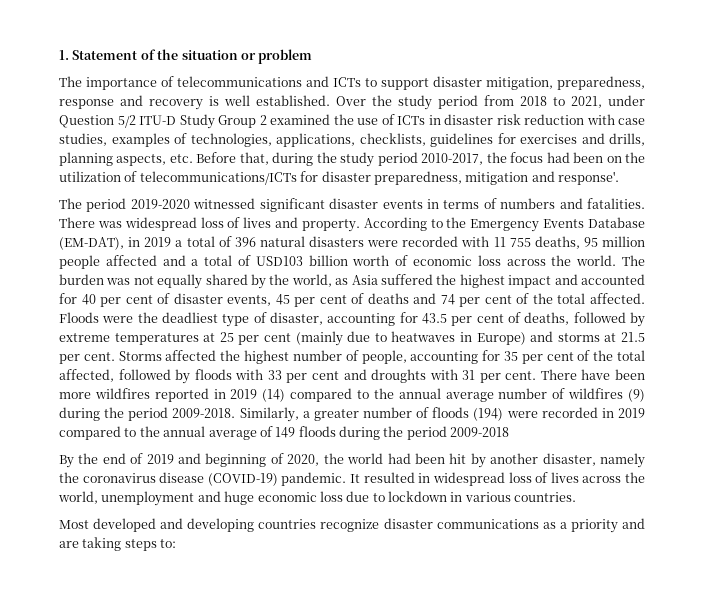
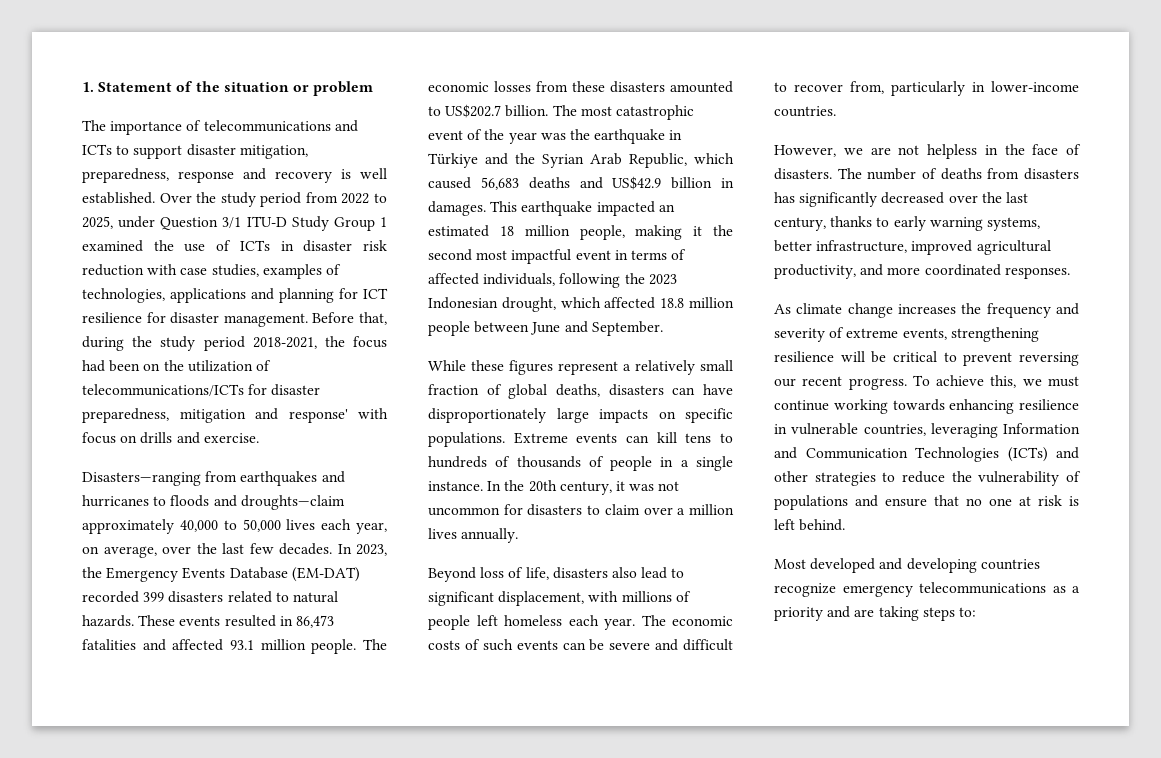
[520,96,602,108] 2018 to 2021, -> [341,193,387,204] [82,216,113,229] 2022 to 2025,
[117,115,136,128] 5/2 -> [222,217,242,228] 3/1
[259,115,267,125] 2 -> [380,217,387,227] 1
[276,133,645,147] [59,152,193,166] applications, checklists, guidelines for exercises and drills, planning aspects, etc. -> [170,288,388,303] [82,312,308,327] applications and planning for ICT resilience for disaster management.
[421,153,484,165] 2010-2017, -> [252,337,317,349] 2018-2021,
[558,171,619,185] [59,198,646,212] [59,217,645,232] [59,236,645,250] [59,255,645,269] [59,274,645,289] [59,293,646,307] [59,312,645,327] [59,331,646,346] [59,350,645,364] [59,369,645,384] [59,388,645,402] [59,407,645,422] [59,426,510,440] [59,453,646,468] [59,472,646,486] [58,491,577,506] response'. // The period 2019-2020 witnessed significant disaster events in terms of numbers and fatalities. There was widespread loss of lives and property. According to the Emergency Events Database (EM-DAT), in 2019 a total of 396 natural disasters were recorded with 11 755 deaths, 95 million people affected and a total of USD103 billion worth of economic loss across the world. The burden was not equally shared by the world, as Asia suffered the highest impact and accounted for 40 per cent of disaster events, 45 per cent of deaths and 74 per cent of the total affected. Floods were the deadliest type of disaster, accounting for 43.5 per cent of deaths, followed by extreme temperatures at 25 per cent (mainly due to heatwaves in Europe) and storms at 21.5 per cent. Storms affected the highest number of people, accounting for 35 per cent of the total affected, followed by floods with 33 per cent and droughts with 31 per cent. There have been more wildfires reported in 2019 (14) compared to the annual average number of wildfires (9) during the period 2009-2018. Similarly, a greater number of floods (194) were recorded in 2019 compared to the annual average of 149 floods during the period 2009-2018 // By the end of 2019 and beginning of 2020, the world had been hit by another disaster, namely the coronavirus disease (COVID-19) pandemic. It resulted in widespread loss of lives across the world, unemployment and huge economic loss due to lockdown in various countries. -> [288,408,388,423] [82,432,259,444] [82,471,345,486] [82,495,345,510] [82,519,387,534] [82,543,387,558] [82,567,360,582] [82,591,338,603] [82,615,334,628] [82,639,387,654] [428,81,733,93] [428,104,694,120] [428,129,683,144] [428,153,734,168] [428,176,734,190] [428,201,675,216] [428,225,733,240] [428,249,687,264] [428,273,677,288] [428,297,734,312] [428,321,663,336] [428,360,733,375] [428,384,733,399] [428,408,733,423] [428,432,733,447] [428,456,733,471] [428,480,680,495] [428,504,734,516] [428,528,519,543] [428,567,685,582] [428,591,691,606] [428,615,733,630] [428,639,733,651] [774,81,1079,96] [774,106,836,117] [774,144,1081,159] [774,168,1079,180] [774,192,1028,207] [774,216,1040,231] [774,240,1051,255] [774,264,1070,279] [774,303,1079,318] [774,327,1039,342] [774,351,1079,366] [774,375,1079,390] [774,399,1079,414] [774,423,1080,438] [774,447,1079,462] [774,471,1081,486] [774,495,1079,510] [774,519,846,531] response' with focus on drills and exercise. // Disasters—ranging from earthquakes and hurricanes to floods and droughts—claim approximately 40,000 to 50,000 lives each year, on average, over the last few decades. In 2023, the Emergency Events Database (EM-DAT) recorded 399 disasters related to natural hazards. These events resulted in 86,473 fatalities and affected 93.1 million people. The economic losses from these disasters amounted to US$202.7 billion. The most catastrophic event of the year was the earthquake in Türkiye and the Syrian Arab Republic, which caused 56,683 deaths and US$42.9 billion in damages. This earthquake impacted an estimated 18 million people, making it the second most impactful event in terms of affected individuals, following the 2023 Indonesian drought, which affected 18.8 million people between June and September. // While these figures represent a relatively small fraction of global deaths, disasters can have disproportionately large impacts on specific populations. Extreme events can kill tens to hundreds of thousands of people in a single instance. In the 20th century, it was not uncommon for disasters to claim over a million lives annually. // Beyond loss of life, disasters also lead to significant displacement, with millions of people left homeless each year. The economic costs of such events can be severe and difficult to recover from, particularly in lower-income countries. // However, we are not helpless in the face of disasters. The number of deaths from disasters has significantly decreased over the last century, thanks to early warning systems, better infrastructure, improved agricultural productivity, and more coordinated responses. // As climate change increases the frequency and severity of extreme events, strengthening resilience will be critical to prevent reversing our recent progress. To achieve this, we must continue working towards enhancing resilience in vulnerable countries, leveraging Information and Communication Technologies (ICTs) and other strategies to reduce the vulnerability of populations and ensure that no one at risk is left behind.
[383,518,539,529] disaster communications -> [842,582,1046,597] emergency telecommunications

